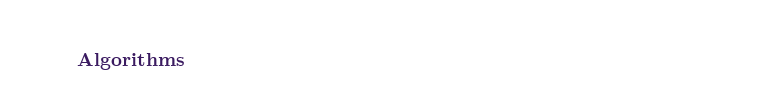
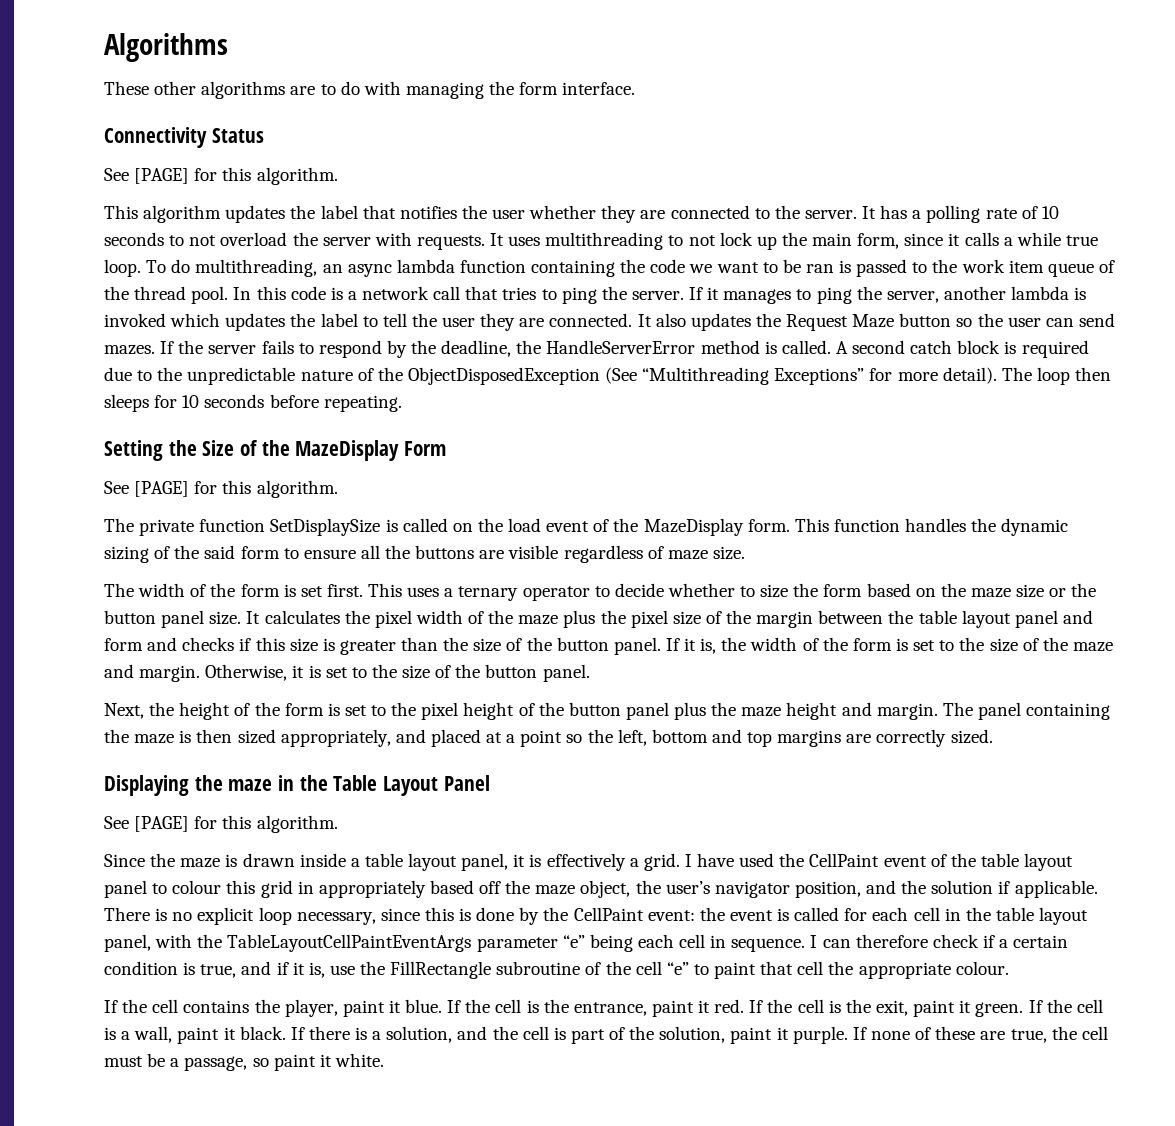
(185, 61) none -> [104,81,636,99] [104,127,264,148] [104,167,338,185] [104,205,1059,223] [104,232,1098,250] [104,259,1115,277] [104,286,1087,304] [104,313,1115,331] [104,340,1089,358] [104,367,1112,385] [104,394,402,412] [104,440,447,461] [104,480,338,498] [104,518,1069,536] [104,545,745,563] [104,583,1097,601] [104,610,1093,628] [104,637,1113,655] [104,664,590,682] [104,702,1111,720] [104,729,993,747] [104,775,490,796] [104,815,338,833] [104,853,1074,871] [104,880,1098,898] [104,907,1089,925] [104,934,1069,952] [104,961,1009,979] [104,999,1103,1017] [104,1026,1108,1044] [104,1053,384,1071] // These other algorithms are to do with managing the form interface. // Connectivity Status // See [PAGE] for this algorithm. // This algorithm updates the label that notifies the user whether they are connected to the server. It has a polling rate of 10 seconds to not overload the server with requests. It uses multithreading to not lock up the main form, since it calls a while true loop. To do multithreading, an async lambda function containing the code we want to be ran is passed to the work item queue of the thread pool. In this code is a network call that tries to ping the server. If it manages to ping the server, another lambda is invoked which updates the label to tell the user they are connected. It also updates the Request Maze button so the user can send mazes. If the server fails to respond by the deadline, the HandleServerError method is called. A second catch block is required due to the unpredictable nature of the ObjectDisposedException (See “Multithreading Exceptions” for more detail). The loop then sleeps for 10 seconds before repeating. // Setting the Size of the MazeDisplay Form // See [PAGE] for this algorithm. // The private function SetDisplaySize is called on the load event of the MazeDisplay form. This function handles the dynamic sizing of the said form to ensure all the buttons are visible regardless of maze size. // The width of the form is set first. This uses a ternary operator to decide whether to size the form based on the maze size or the button panel size. It calculates the pixel width of the maze plus the pixel size of the margin between the table layout panel and form and checks if this size is greater than the size of the button panel. If it is, the width of the form is set to the size of the maze and margin. Otherwise, it is set to the size of the button panel. // Next, the height of the form is set to the pixel height of the button panel plus the maze height and margin. The panel containing the maze is then sized appropriately, and placed at a point so the left, bottom and top margins are correctly sized. // Displaying the maze in the Table Layout Panel // See [PAGE] for this algorithm. // Since the maze is drawn inside a table layout panel, it is effectively a grid. I have used the CellPaint event of the table layout panel to colour this grid in appropriately based off the maze object, the user’s navigator position, and the solution if applicable. There is no explicit loop necessary, since this is done by the CellPaint event: the event is called for each cell in the table layout panel, with the TableLayoutCellPaintEventArgs parameter “e” being each cell in sequence. I can therefore check if a certain condition is true, and if it is, use the FillRectangle subroutine of the cell “e” to paint that cell the appropriate colour. // If the cell contains the player, paint it blue. If the cell is the entrance, paint it red. If the cell is the exit, paint it green. If the cell is a wall, paint it black. If there is a solution, and the cell is part of the solution, paint it purple. If none of these are true, the cell must be a passage, so paint it white.

